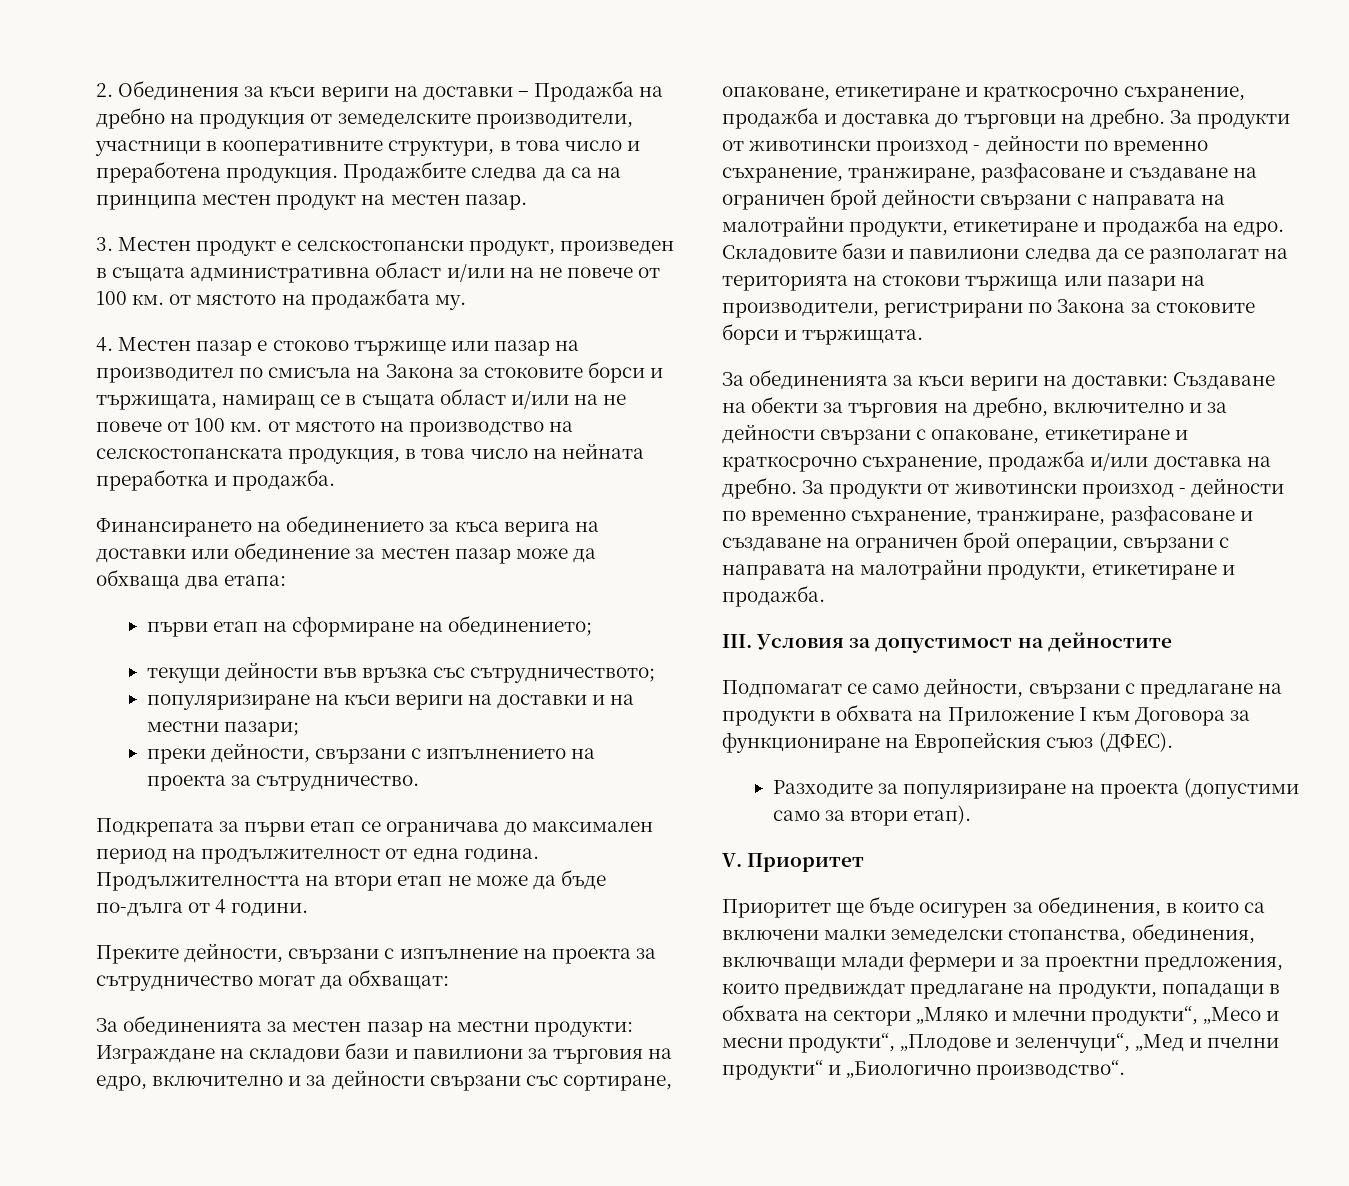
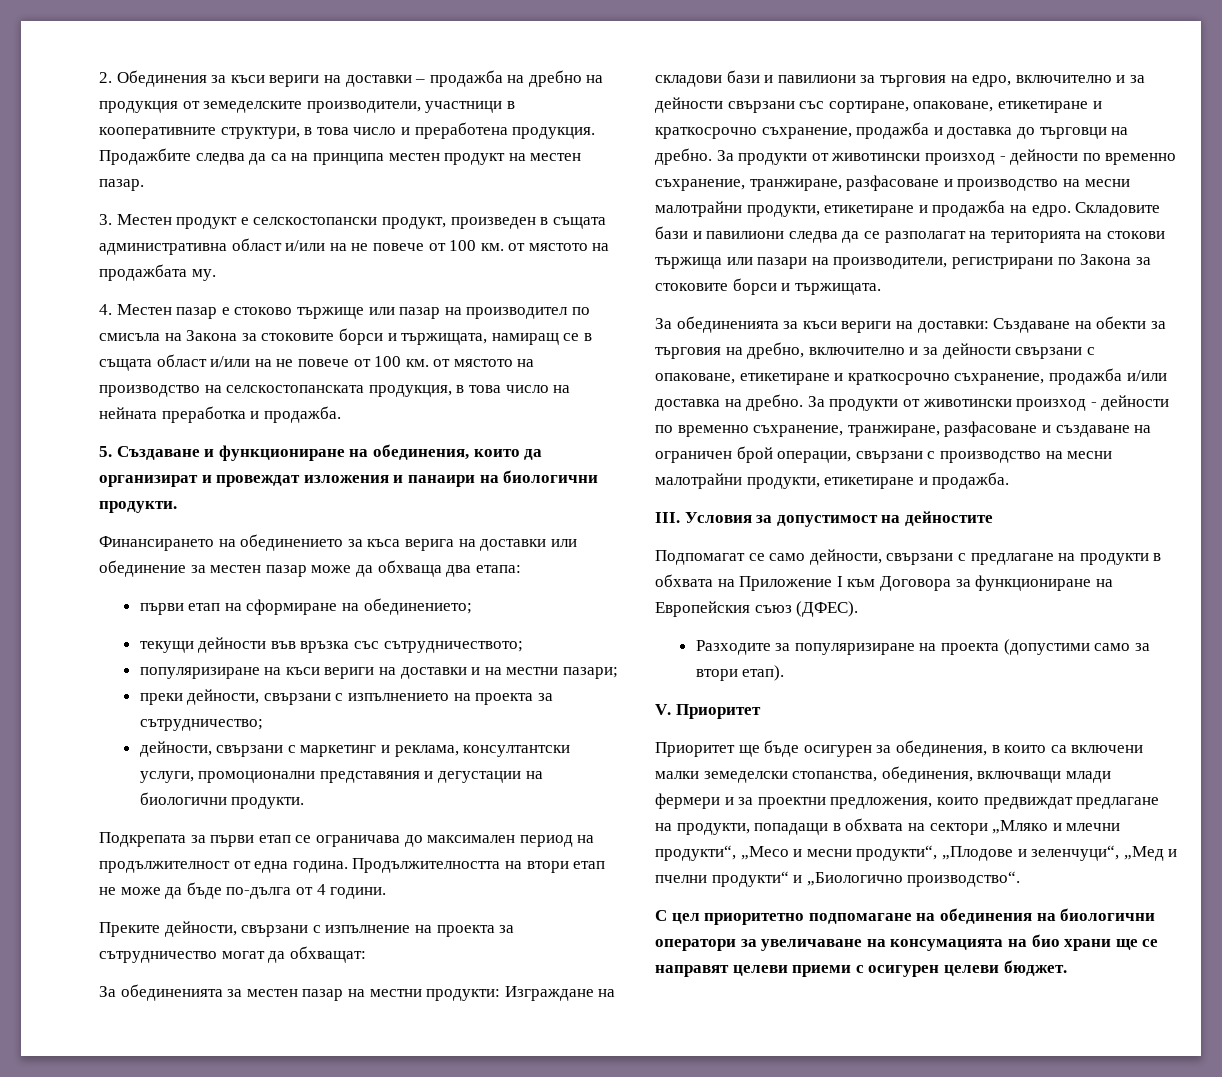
[534,80,635,102] Продажба -> [429,70,503,87] продажба
(336, 480) none -> [99,444,543,461] [99,470,599,487] [99,501,177,513] // 5. Създаване и функциониране на обединения, които да организират и провеждат изложения и панаири на биологични продукти.
[255,775,419,791] сътрудничество. -> [139,719,263,731] [139,741,571,757] [139,771,543,783] [139,792,305,809] сътрудничество; // дейности, свързани с маркетинг и реклама, консултантски услуги, промоционални представяния и дегустации на биологични продукти.
[1128,167,1257,182] [722,188,1225,210] създаване на ограничен брой дейности свързани с направата на -> [957,179,1130,191] производство на месни
[722,564,856,580] направата на -> [939,451,1113,463] производство на месни
(1126, 1070) none -> [655,908,1156,925] [655,934,1159,951] [655,960,1067,977] // С цел приоритетно подпомагане на обединения на биологични оператори за увеличаване на консумацията на био храни ще се направят целеви приеми с осигурен целеви бюджет.

